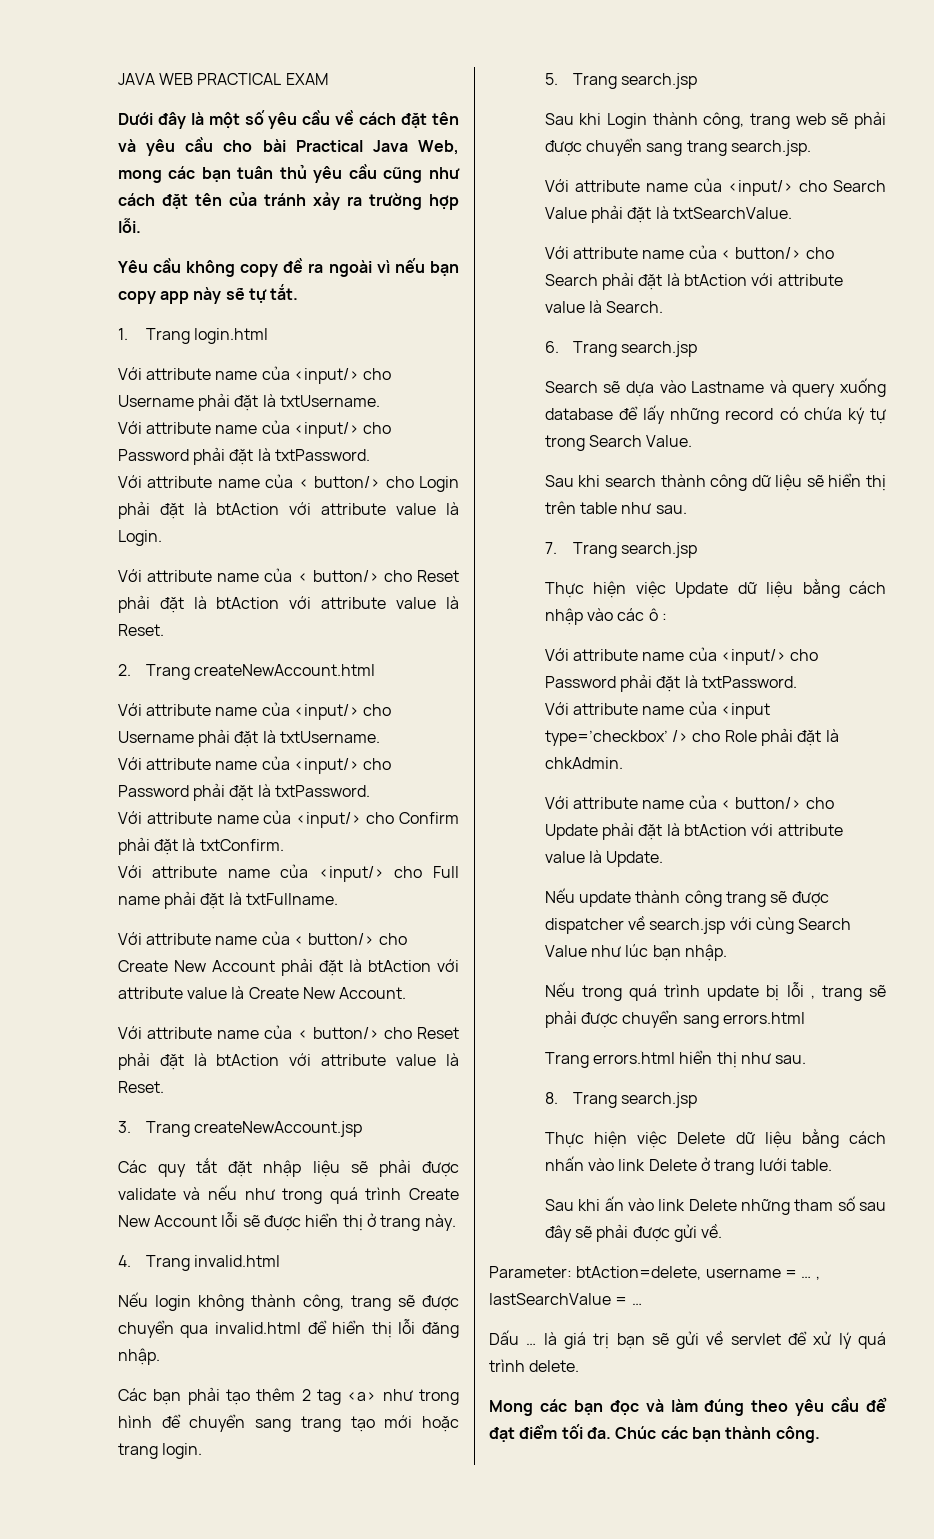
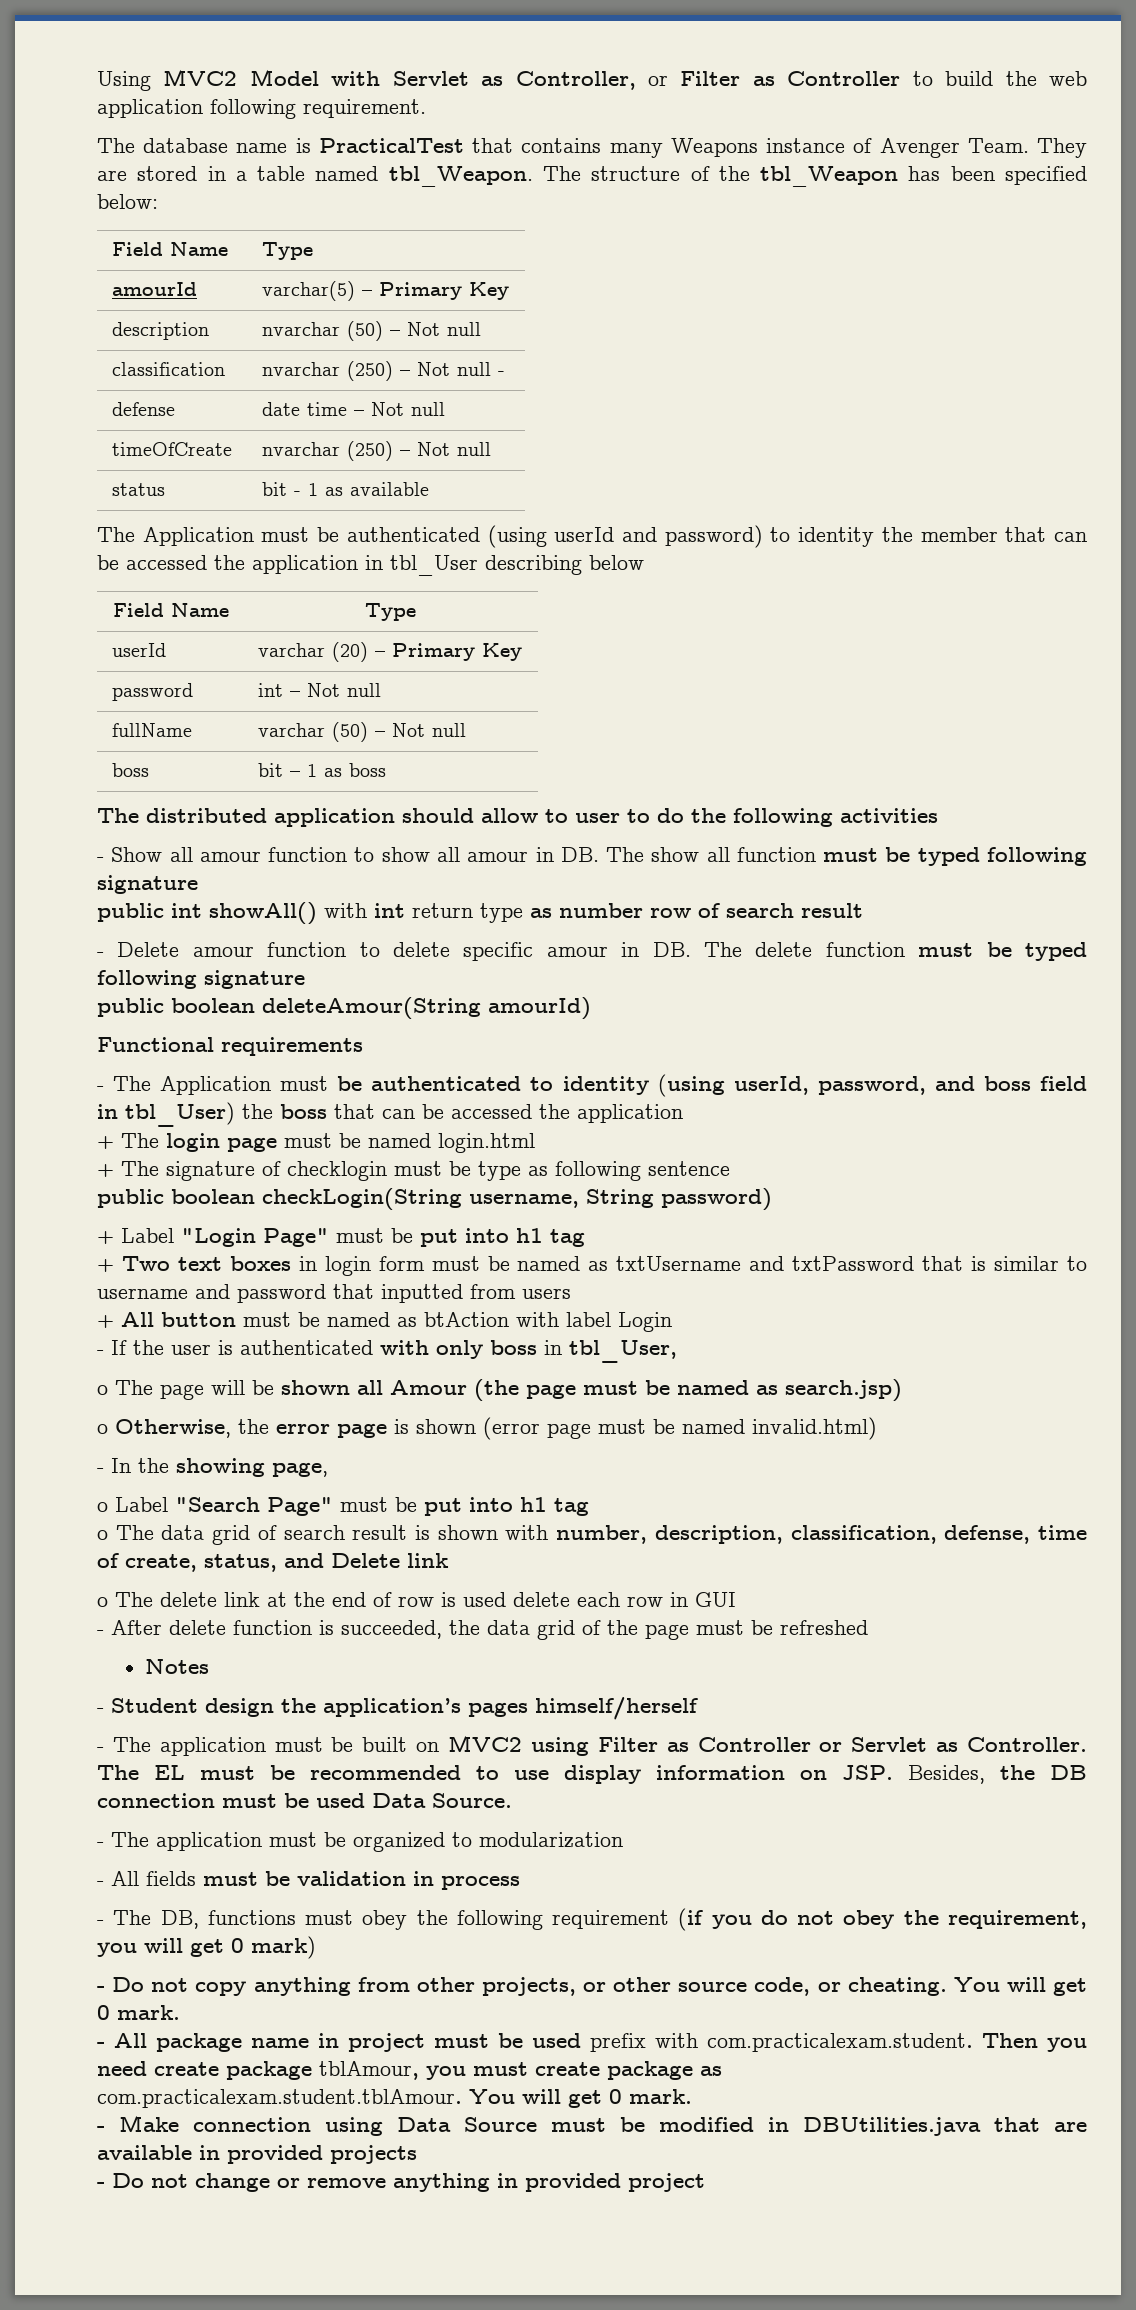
[117,73,328,85] [117,110,459,129] [117,137,459,156] [117,164,460,183] [117,191,459,210] [117,218,141,233] [117,258,459,277] [117,284,299,304] [117,328,269,344] [117,366,392,384] [117,393,381,411] [117,420,392,438] [117,447,371,465] [117,474,459,492] [117,501,459,519] [117,530,162,546] [117,568,459,582] [117,595,459,613] [117,624,164,636] [117,664,376,680] [117,702,392,720] [117,729,381,747] [117,756,392,774] [117,783,371,801] [117,810,459,828] [117,837,284,855] [117,864,459,882] [117,891,339,909] [117,931,407,945] [117,958,459,976] [117,986,407,999] [117,1025,459,1039] [117,1052,459,1070] [117,1081,164,1093] [117,1121,363,1137] [117,1158,459,1177] [117,1185,459,1204] [117,1212,456,1231] [117,1255,281,1271] [117,1292,459,1311] [117,1319,460,1338] [117,1348,160,1365] [117,1387,459,1405] [117,1414,459,1432] [117,1443,203,1459] [544,73,698,89] [544,111,886,129] [544,138,812,156] [544,178,886,196] [544,205,793,223] [544,245,834,259] [544,272,843,290] [544,300,664,313] [544,341,698,357] [544,378,886,397] [544,405,886,424] [544,435,693,451] [544,473,886,491] [544,501,687,514] [544,542,698,558] [544,579,886,598] [544,608,668,625] [544,647,819,665] [544,674,798,692] [544,701,771,719] [544,728,839,746] [544,757,623,769] [544,795,834,809] [544,822,843,840] [544,850,664,867] [544,888,829,907] [544,916,852,934] [544,944,728,961] [544,982,886,1001] [544,1010,806,1028] [544,1050,807,1068] [544,1092,698,1108] [544,1129,886,1148] [544,1156,833,1175] [544,1196,886,1215] [544,1224,723,1242] [489,1266,820,1280] [489,1293,642,1305] [489,1330,887,1349] [489,1359,580,1372] [489,1397,887,1416] [489,1424,820,1443] JAVA WEB PRACTICAL EXAM // Dưới đây là một số yêu cầu về cách đặt tên và yêu cầu cho bài Practical Java Web, mong các bạn tuân thủ yêu cầu cũng như cách đặt tên của tránh xảy ra trường hợp lỗi. // Yêu cầu không copy đề ra ngoài vì nếu bạn copy app này sẽ tự tắt. // 1. Trang login.html // Với attribute name của <input/> cho Username phải đặt là txtUsername. // Với attribute name của <input/> cho Password phải đặt là txtPassword. // Với attribute name của < button/> cho Login phải đặt là btAction với attribute value là Login. // Với attribute name của < button/> cho Reset phải đặt là btAction với attribute value là Reset. // 2. Trang createNewAccount.html // Với attribute name của <input/> cho Username phải đặt là txtUsername. // Với attribute name của <input/> cho Password phải đặt là txtPassword. // Với attribute name của <input/> cho Confirm phải đặt là txtConfirm. // Với attribute name của <input/> cho Full name phải đặt là txtFullname. // Với attribute name của < button/> cho Create New Account phải đặt là btAction với attribute value là Create New Account. // Với attribute name của < button/> cho Reset phải đặt là btAction với attribute value là Reset. // 3. Trang createNewAccount.jsp // Các quy tắt đặt nhập liệu sẽ phải được validate và nếu như trong quá trình Create New Account lỗi sẽ được hiển thị ở trang này. // 4. Trang invalid.html // Nếu login không thành công, trang sẽ được chuyển qua invalid.html để hiển thị lỗi đăng nhập. // Các bạn phải tạo thêm 2 tag <a> như trong hình để chuyển sang trang tạo mới hoặc trang login. // 5. Trang search.jsp // Sau khi Login thành công, trang web sẽ phải được chuyển sang trang search.jsp. // Với attribute name của <input/> cho Search Value phải đặt là txtSearchValue. // Với attribute name của < button/> cho Search phải đặt là btAction với attribute value là Search. // 6. Trang search.jsp // Search sẽ dựa vào Lastname và query xuống database để lấy những record có chứa ký tự trong Search Value. // Sau khi search thành công dữ liệu sẽ hiển thị trên table như sau. // 7. Trang search.jsp // Thực hiện việc Update dữ liệu bằng cách nhập vào các ô : // Với attribute name của <input/> cho Password phải đặt là txtPassword. // Với attribute name của <input type=’checkbox’ /> cho Role phải đặt là chkAdmin. // Với attribute name của < button/> cho Update phải đặt là btAction với attribute value là Update. // Nếu update thành công trang sẽ được dispatcher về search.jsp với cùng Search Value như lúc bạn nhập. // Nếu trong quá trình update bị lỗi , trang sẽ phải được chuyển sang errors.html // Trang errors.html hiển thị như sau. // 8. Trang search.jsp // Thực hiện việc Delete dữ liệu bằng cách nhấn vào link Delete ở trang lưới table. // Sau khi ấn vào link Delete những tham số sau đây sẽ phải được gửi về. // Parameter: btAction=delete, username = … , lastSearchValue = … // Dấu … là giá trị bạn sẽ gửi về servlet để xử lý quá trình delete. // Mong các bạn đọc và làm đúng theo yêu cầu để đạt điểm tối đa. Chúc các bạn thành công. -> [97,69,1088,91] [97,99,426,119] [97,138,1088,158] [97,166,1088,187] [97,194,158,209] [111,242,228,256] [261,242,313,260] [111,282,197,296] [261,281,509,301] [111,322,209,340] [261,321,481,341] [111,362,225,376] [261,361,505,381] [111,402,175,416] [261,402,445,416] [111,442,232,456] [261,441,491,461] [111,483,165,496] [261,482,429,496] [97,525,1087,548] [97,555,644,576] [112,603,229,617] [365,603,416,621] [111,643,166,657] [257,642,522,662] [111,683,193,701] [257,683,381,697] [111,723,192,737] [257,722,466,742] [111,763,149,777] [257,763,386,777] [97,808,938,827] [97,847,1088,866] [97,875,198,894] [97,902,863,925] [97,942,1087,961] [97,970,305,989] [97,997,591,1020] [97,1037,363,1056] [97,1074,1087,1097] [97,1102,683,1127] [97,1133,535,1153] [97,1161,730,1181] [97,1188,772,1211] [97,1228,585,1247] [97,1256,1088,1276] [97,1284,571,1303] [97,1312,672,1332] [97,1340,677,1363] [97,1379,902,1402] [97,1417,877,1440] [97,1458,328,1477] [97,1497,589,1516] [97,1525,1087,1545] [97,1553,449,1572] [97,1592,736,1607] [97,1620,868,1640] [144,1659,209,1674] [97,1697,698,1720] [97,1735,1087,1756] [97,1765,1087,1784] [97,1793,512,1808] [97,1832,623,1852] [97,1871,520,1890] [97,1908,1087,1931] [97,1936,316,1959] [97,1977,1087,1996] [97,2005,180,2020] [97,2033,1087,2052] [97,2061,722,2080] [97,2089,692,2108] [97,2115,1087,2136] [97,2145,417,2164] [97,2173,705,2192] Using MVC2 Model with Servlet as Controller, or Filter as Controller to build the web application following requirement. // The database name is PracticalTest that contains many Weapons instance of Avenger Team. They are stored in a table named tbl_Weapon. The structure of the tbl_Weapon has been specified below: // Field Name | Type // amourId | varchar(5) – Primary Key // description | nvarchar (50) – Not null // classification | nvarchar (250) – Not null - // defense | date time – Not null // timeOfCreate | nvarchar (250) – Not null // status | bit - 1 as available // The Application must be authenticated (using userId and password) to identity the member that can be accessed the application in tbl_User describing below // Field Name | Type // userId | varchar (20) – Primary Key // password | int – Not null // fullName | varchar (50) – Not null // boss | bit – 1 as boss // The distributed application should allow to user to do the following activities // - Show all amour function to show all amour in DB. The show all function must be typed following signature // public int showAll() with int return type as number row of search result // - Delete amour function to delete specific amour in DB. The delete function must be typed following signature // public boolean deleteAmour(String amourId) // Functional requirements // - The Application must be authenticated to identity (using userId, password, and boss field in tbl_User) the boss that can be accessed the application // + The login page must be named login.html // + The signature of checklogin must be type as following sentence // public boolean checkLogin(String username, String password) // + Label "Login Page" must be put into h1 tag // + Two text boxes in login form must be named as txtUsername and txtPassword that is similar to username and password that inputted from users // + All button must be named as btAction with label Login // - If the user is authenticated with only boss in tbl_User, // o The page will be shown all Amour (the page must be named as search.jsp) // o Otherwise, the error page is shown (error page must be named invalid.html) // - In the showing page, // o Label "Search Page" must be put into h1 tag // o The data grid of search result is shown with number, description, classification, defense, time of create, status, and Delete link // o The delete link at the end of row is used delete each row in GUI // - After delete function is succeeded, the data grid of the page must be refreshed // Notes // - Student design the application’s pages himself/herself // - The application must be built on MVC2 using Filter as Controller or Servlet as Controller. The EL must be recommended to use display information on JSP. Besides, the DB connection must be used Data Source. // - The application must be organized to modularization // - All fields must be validation in process // - The DB, functions must obey the following requirement (if you do not obey the requirement, you will get 0 mark) // - Do not copy anything from other projects, or other source code, or cheating. You will get 0 mark. // - All package name in project must be used prefix with com.practicalexam.student. Then you need create package tblAmour, you must create package as com.practicalexam.student.tblAmour. You will get 0 mark. // - Make connection using Data Source must be modified in DBUtilities.java that are available in provided projects // - Do not change or remove anything in provided project

